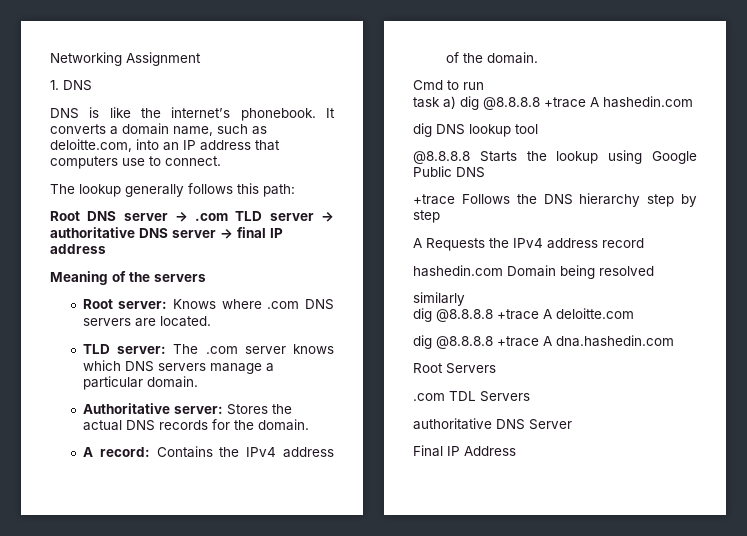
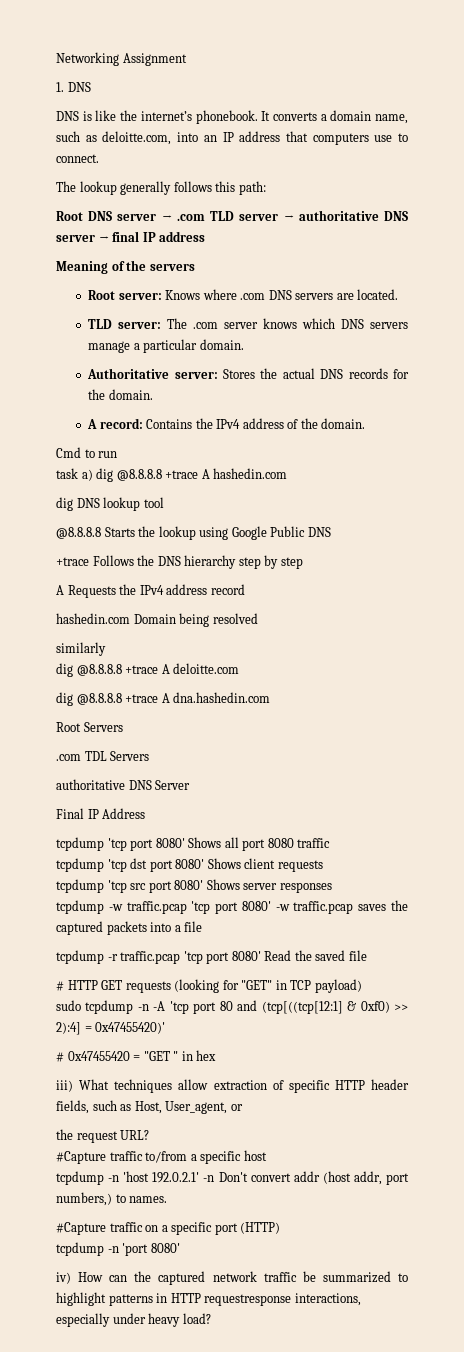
(516, 451) none -> [56,837,331,851] [56,858,323,872] [56,879,332,893] [56,900,408,914] [56,921,203,935] [56,950,367,964] [56,979,362,993] [56,1000,408,1014] [56,1022,166,1035] [56,1050,217,1062] [56,1079,409,1093] [56,1100,243,1114] [56,1129,150,1143] [56,1150,267,1164] [56,1171,409,1185] [56,1192,168,1206] [56,1222,281,1235] [56,1242,180,1256] [56,1271,408,1285] [56,1292,361,1306] [56,1313,211,1327] // tcpdump 'tcp port 8080' Shows all port 8080 traffic // tcpdump 'tcp dst port 8080' Shows client requests // tcpdump 'tcp src port 8080' Shows server responses // tcpdump -w traffic.pcap 'tcp port 8080' -w traffic.pcap saves the captured packets into a file // tcpdump -r traffic.pcap 'tcp port 8080' Read the saved file // # HTTP GET requests (looking for "GET" in TCP payload) // sudo tcpdump -n -A 'tcp port 80 and (tcp[((tcp[12:1] & 0xf0) >> 2):4] = 0x47455420)' // # 0x47455420 = "GET " in hex // iii) What techniques allow extraction of specific HTTP header fields, such as Host, User_agent, or // the request URL? // #Capture traffic to/from a specific host // tcpdump -n 'host 192.0.2.1' -n Don't convert addr (host addr, port numbers,) to names. // #Capture traffic on a specific port (HTTP) // tcpdump -n 'port 8080' // iv) How can the captured network traffic be summarized to highlight patterns in HTTP requestresponse interactions, especially under heavy load?

